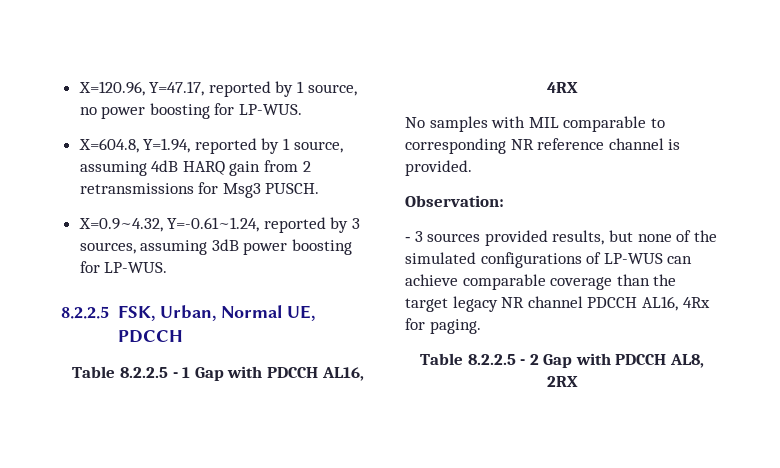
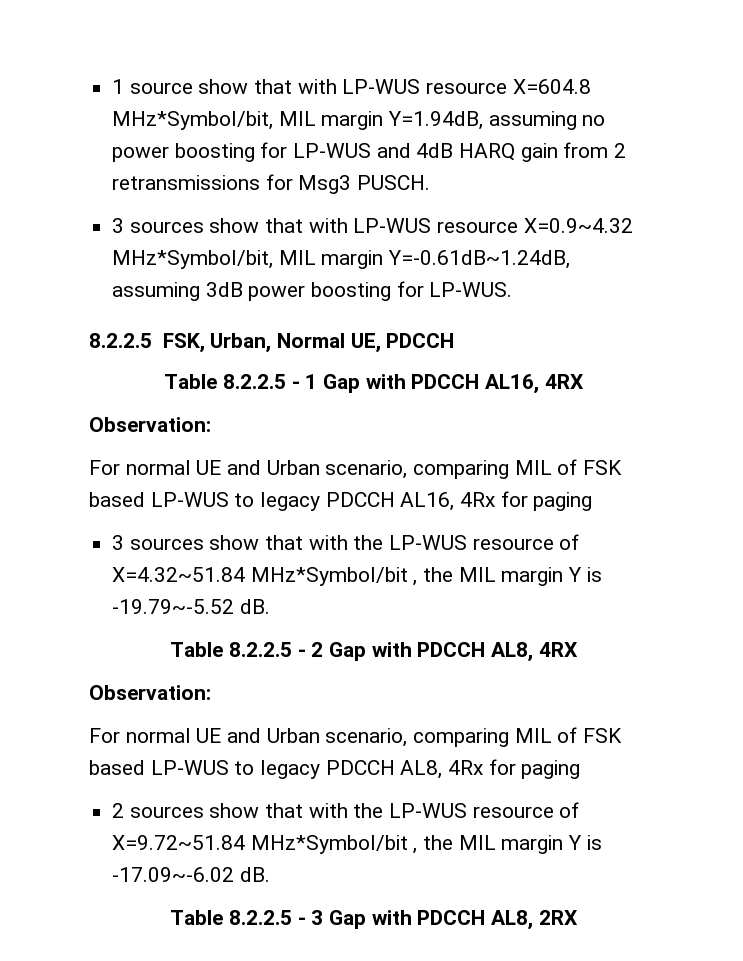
[78,81,357,97] [79,103,303,119] [78,138,343,154] [79,161,147,176] X=120.96, Y=47.17, reported by 1 source, no power boosting for LP-WUS. // X=604.8, Y=1.94, reported by 1 source, assuming -> [112,79,591,94] [112,111,606,130] [112,142,411,162] 1 source show that with LP-WUS resource X=604.8 MHz*Symbol/bit, MIL margin Y=1.94dB, assuming no power boosting for LP-WUS and
[78,217,361,233] [79,242,136,254] X=0.9~4.32, Y=-0.61~1.24, reported by 3 sources, -> [112,218,633,233] [112,250,571,269] 3 sources show that with LP-WUS resource X=0.9~4.32 MHz*Symbol/bit, MIL margin Y=-0.61dB~1.24dB,
[405,116,665,132] [405,138,681,154] [405,160,472,176] [405,195,504,207] [405,230,717,246] [405,252,693,268] [405,274,677,290] [405,296,710,312] [405,318,481,334] No samples with MIL comparable to corresponding NR reference channel is provided. // Observation: // ‐ 3 sources provided results, but none of the simulated configurations of LP-WUS can achieve comparable coverage than the target legacy NR channel PDCCH AL16, 4Rx for paging. -> [89,417,211,432] [89,459,623,479] [89,491,593,511] [112,534,580,550] [112,567,602,586] [112,599,270,614] Observation: // For normal UE and Urban scenario, comparing MIL of FSK based LP-WUS to legacy PDCCH AL16, 4Rx for paging // 3 sources show that with the LP-WUS resource of X=4.32~51.84 MHz*Symbol/bit , the MIL margin Y is -19.79~-5.52 dB.
(705, 361) none -> [538,642,578,657] [89,685,211,700] [89,727,623,747] [89,759,581,779] [112,802,580,818] [112,835,602,854] [112,867,270,882] [170,910,534,930] 4RX // Observation: // For normal UE and Urban scenario, comparing MIL of FSK based LP-WUS to legacy PDCCH AL8, 4Rx for paging // 2 sources show that with the LP-WUS resource of X=9.72~51.84 MHz*Symbol/bit , the MIL margin Y is -17.09~-6.02 dB. // Table 8.2.2.5 - 3 Gap with PDCCH AL8,

